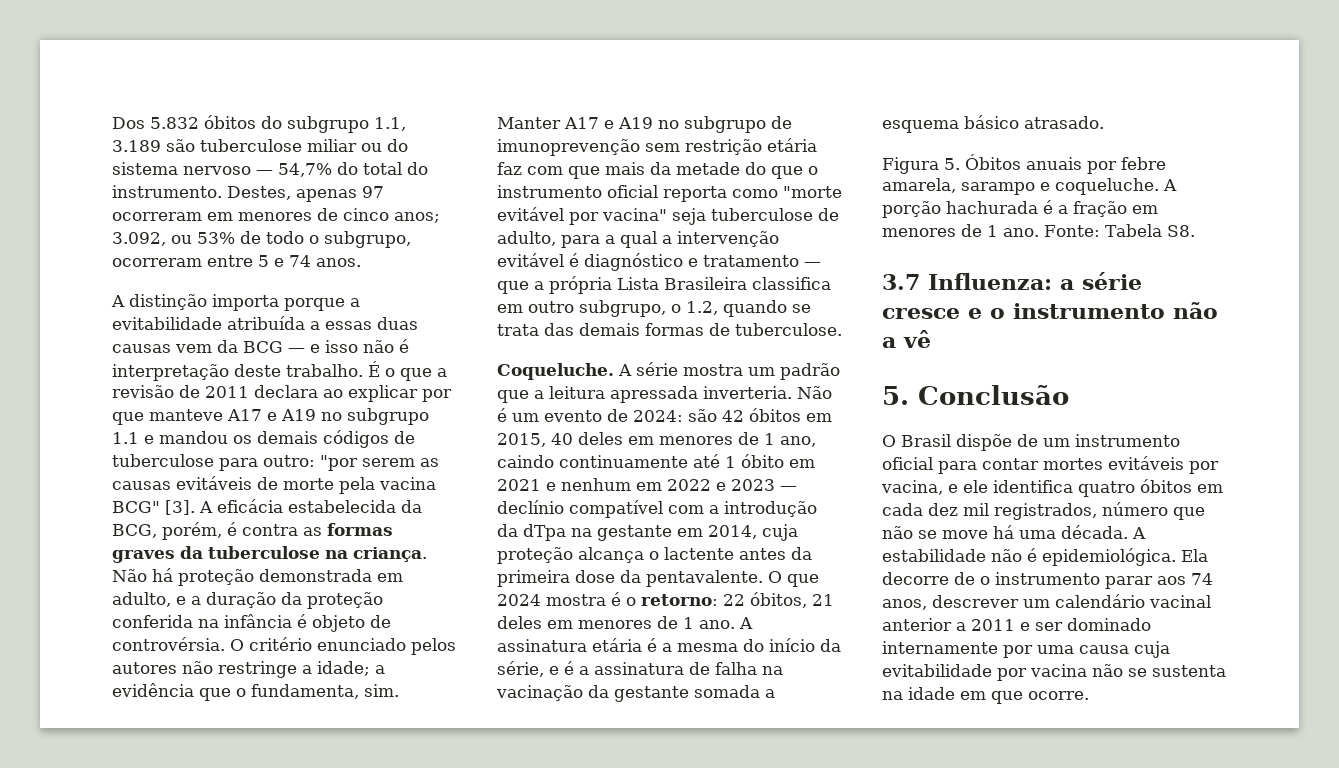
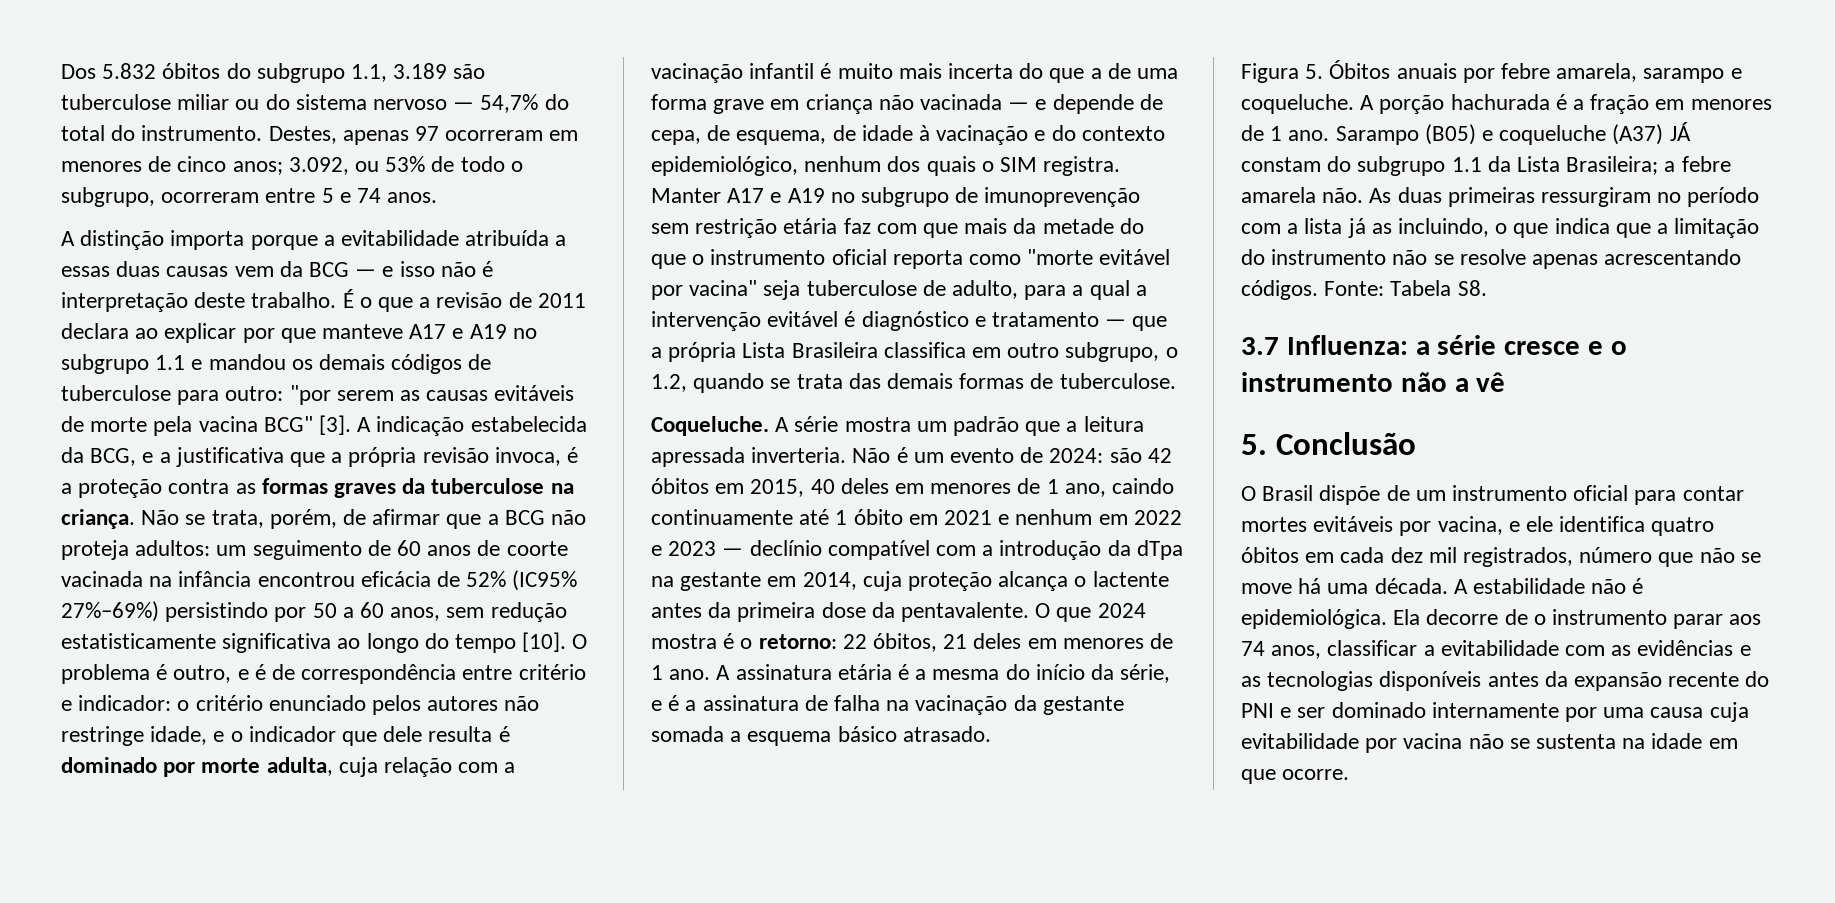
[217,499,283,513] eficácia -> [376,416,465,436] indicação
[162,522,237,540] porém, é -> [142,447,579,467] [61,479,163,498] e a justificativa que a própria revisão invoca, é a proteção
[152,568,403,586] [112,592,383,609] [112,614,391,632] [112,637,244,651] há proteção demonstrada em adulto, e a duração da proteção conferida na infância é objeto de controvérsia. O -> [185,509,587,529] [61,540,568,560] [61,570,578,591] [61,601,567,622] [61,632,588,653] [61,664,586,684] [61,695,190,711] se trata, porém, de afirmar que a BCG não proteja adultos: um seguimento de 60 anos de coorte vacinada na infância encontrou eficácia de 52% (IC95% 27%–69%) persistindo por 50 a 60 anos, sem redução estatisticamente significativa ao longo do tempo [10]. O problema é outro, e é de correspondência entre critério e indicador: o
[302,661,385,676] [112,683,399,701] a idade; a evidência que o fundamenta, sim. -> [150,726,510,746] [61,757,516,777] [651,63,1179,83] [651,94,1163,114] [651,125,1165,145] [651,156,1121,176] idade, e o indicador que dele resulta é dominado por morte adulta, cuja relação com a vacinação infantil é muito mais incerta do que a de uma forma grave em criança não vacinada — e depende de cepa, de esquema, de idade à vacinação e do contexto epidemiológico, nenhum dos quais o SIM registra.
(1039, 232) none -> [1335,122,1691,145] [1241,156,1731,176] [1241,187,1760,207] [1241,218,1760,238] [1241,249,1742,269] [1241,280,1318,300] Sarampo (B05) e coqueluche (A37) JÁ constam do subgrupo 1.1 da Lista Brasileira; a febre amarela não. As duas primeiras ressurgiram no período com a lista já as incluindo, o que indica que a limitação do instrumento não se resolve apenas acrescentando códigos.
[932,594,1211,608] [882,618,1015,631] descrever um calendário vacinal anterior a 2011 -> [1327,640,1751,656] [1241,671,1770,691] [1241,703,1274,718] classificar a evitabilidade com as evidências e as tecnologias disponíveis antes da expansão recente do PNI

